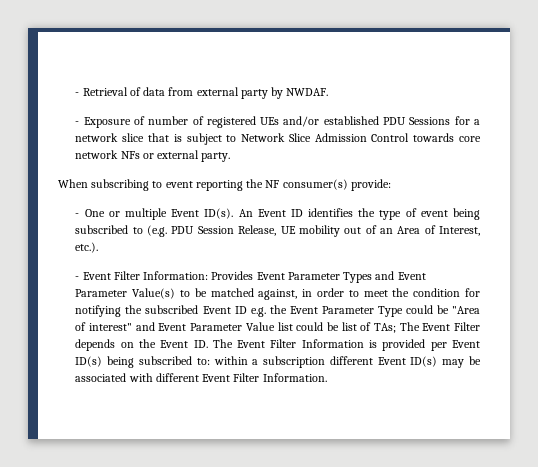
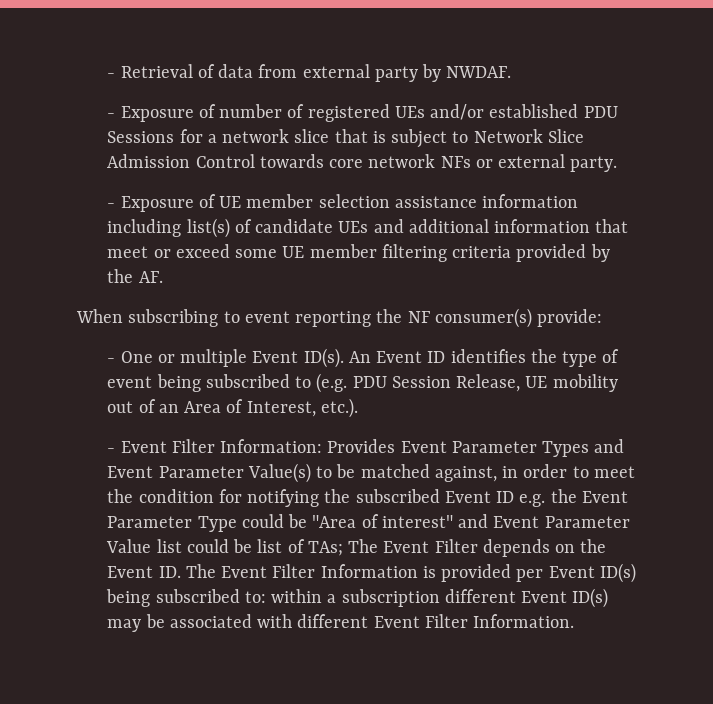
(231, 157) none -> [107,194,579,212] [107,218,629,238] [107,244,610,262] [107,269,163,283] // - Exposure of UE member selection assistance information including list(s) of candidate UEs and additional information that meet or exceed some UE member filtering criteria provided by the AF.

